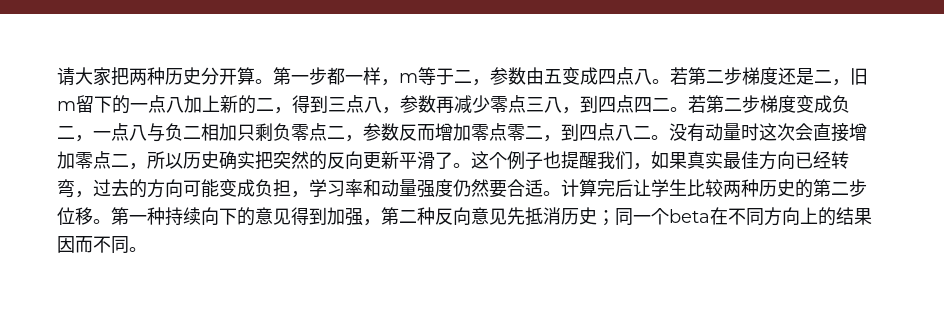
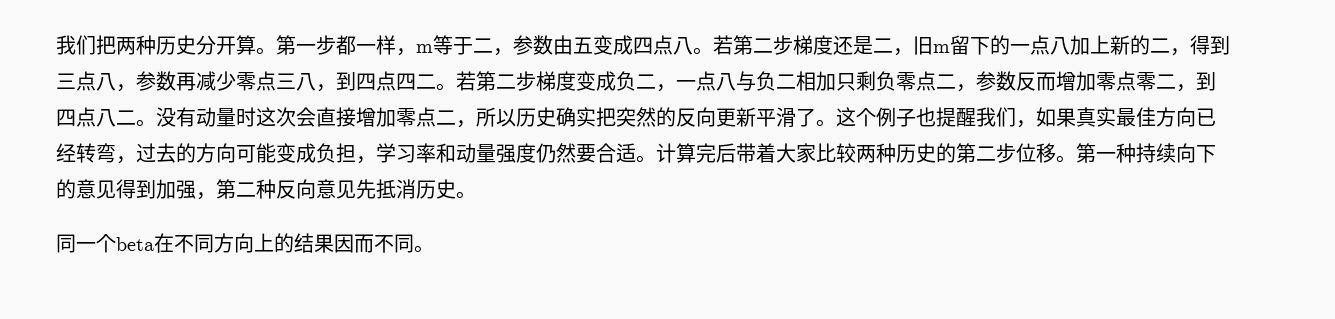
[57,67,111,86] 请大家 -> [56,35,96,55] 我们
[633,179,687,197] 让学生 -> [736,143,816,163] 带着大家
[597,210,615,226] ； -> [456,191,476,199] 。 //

